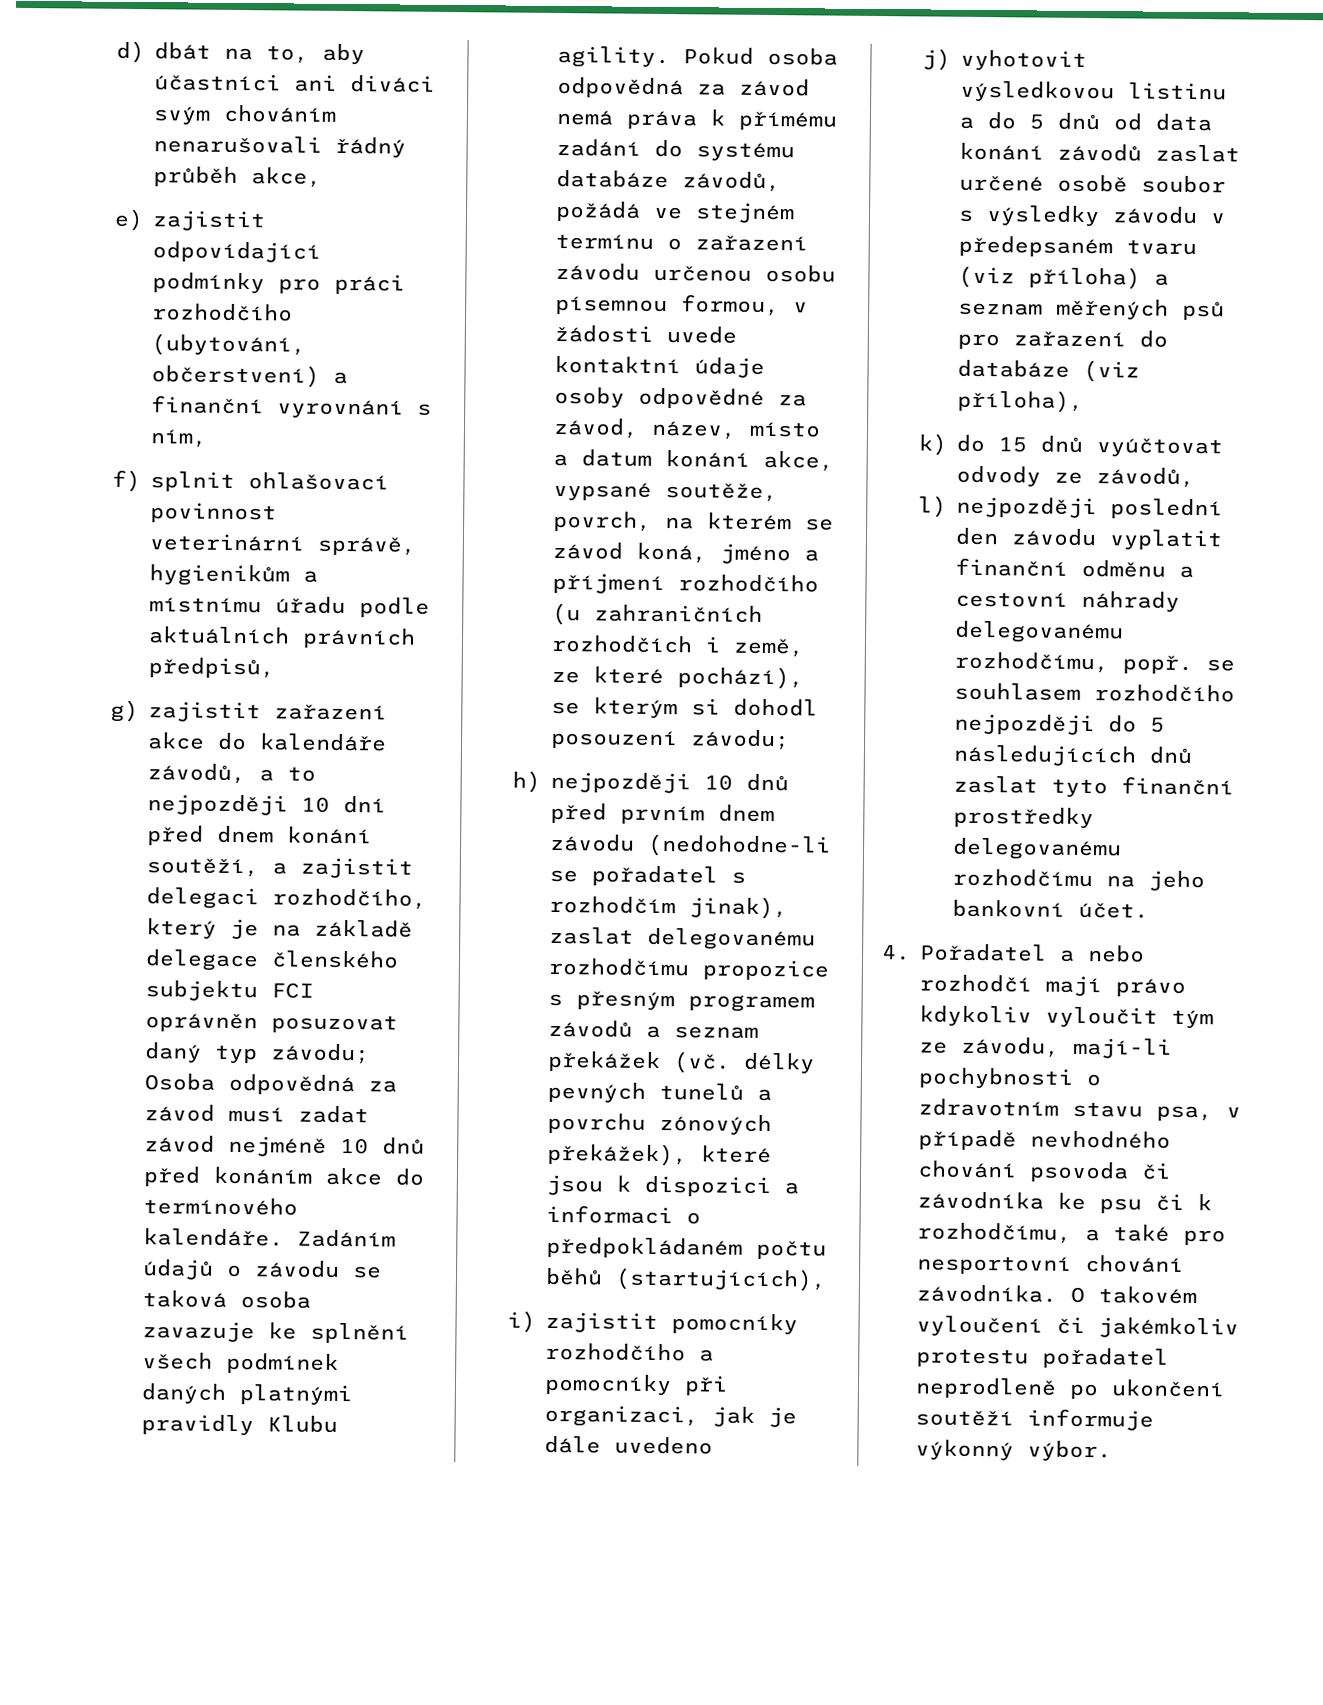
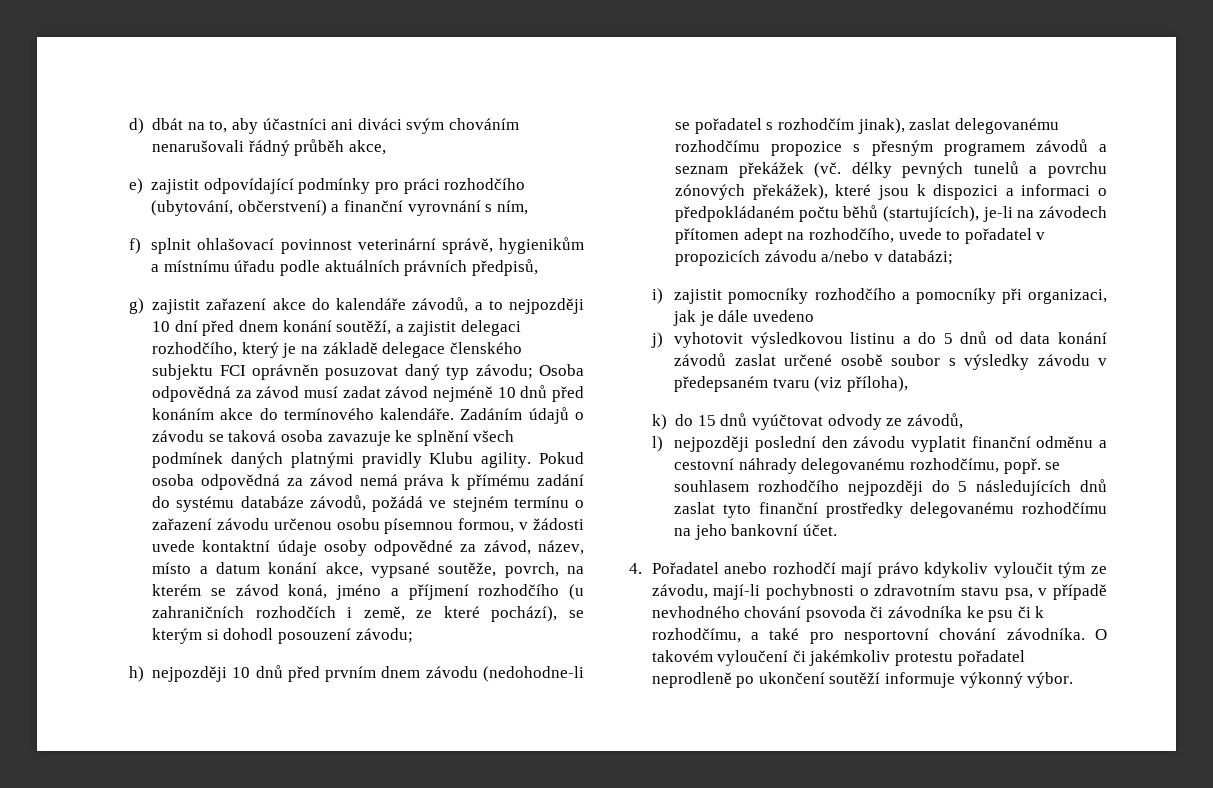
(828, 1279) none -> [982,206,1107,222] [675,228,1046,244] [675,250,953,266] je-li na závodech přítomen adept na rozhodčího, uvede to pořadatel v propozicích závodu a/nebo v databázi;
[1028,266,1170,290] [958,298,1226,321] [957,330,1169,350] [957,359,1141,383] příloha) a seznam měřených psů pro zařazení do databáze (viz -> (843, 384) none
[1059,945,1145,963] a nebo -> [724,562,768,574] anebo

